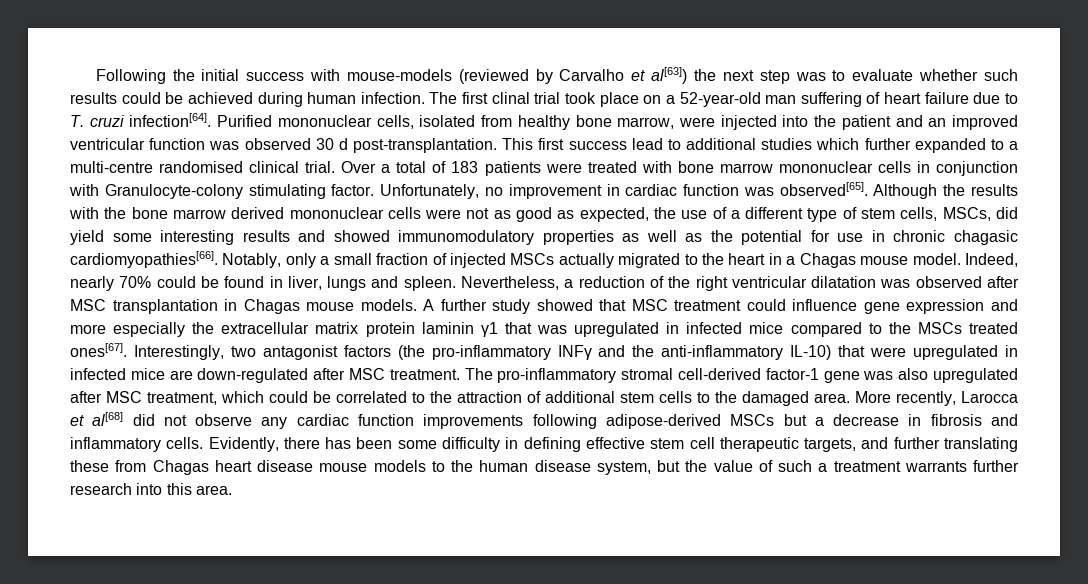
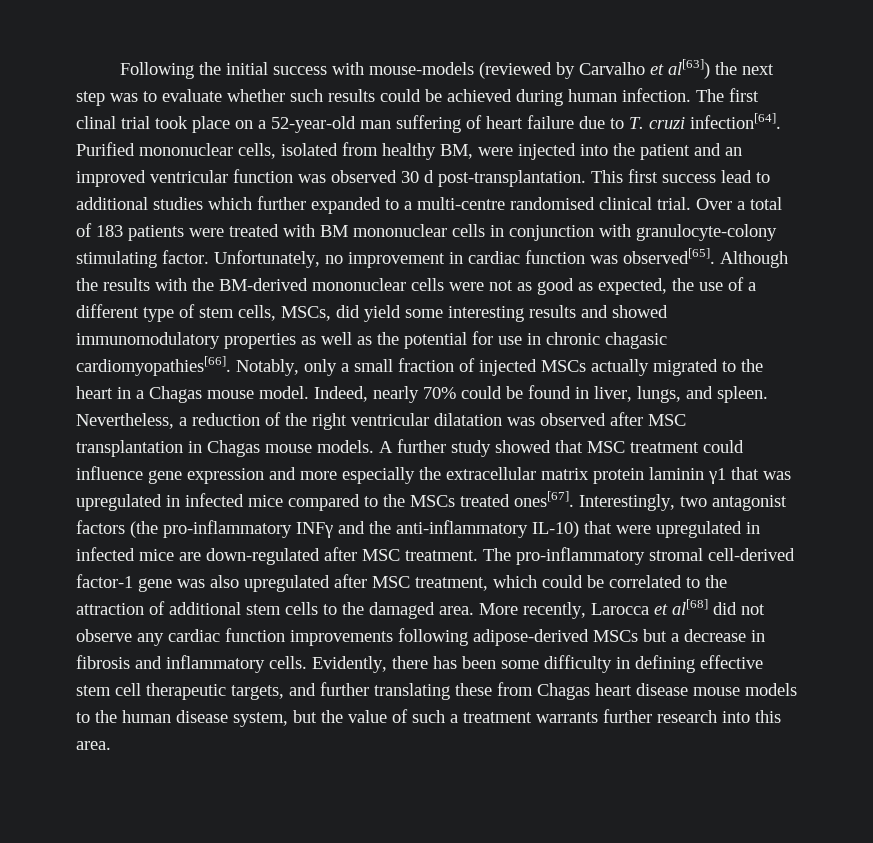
[575,115,675,129] bone marrow, -> [440,144,473,159] BM,
[677,161,773,173] bone marrow -> [320,225,348,237] BM
[104,184,243,199] Granulocyte-colony -> [636,224,777,241] granulocyte-colony
[131,207,285,219] bone marrow derived -> [219,278,308,291] BM-derived
[327,276,367,291] lungs -> [637,386,681,403] lungs,

